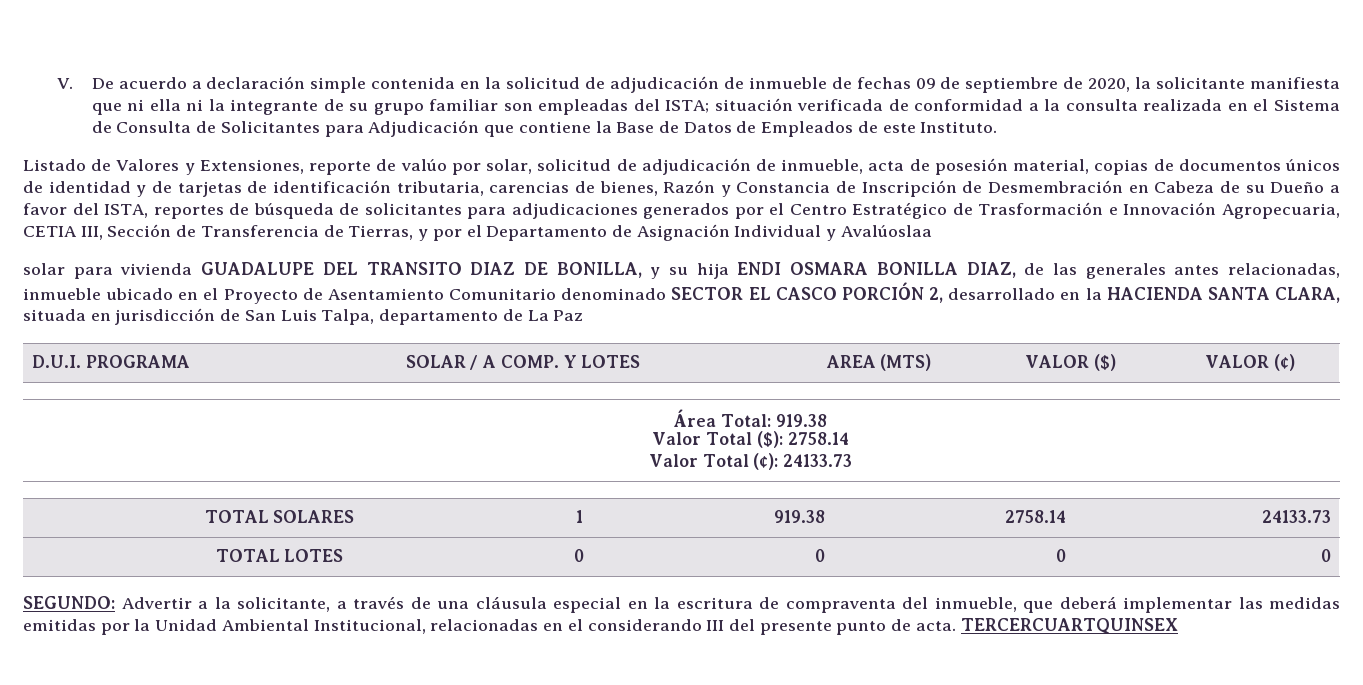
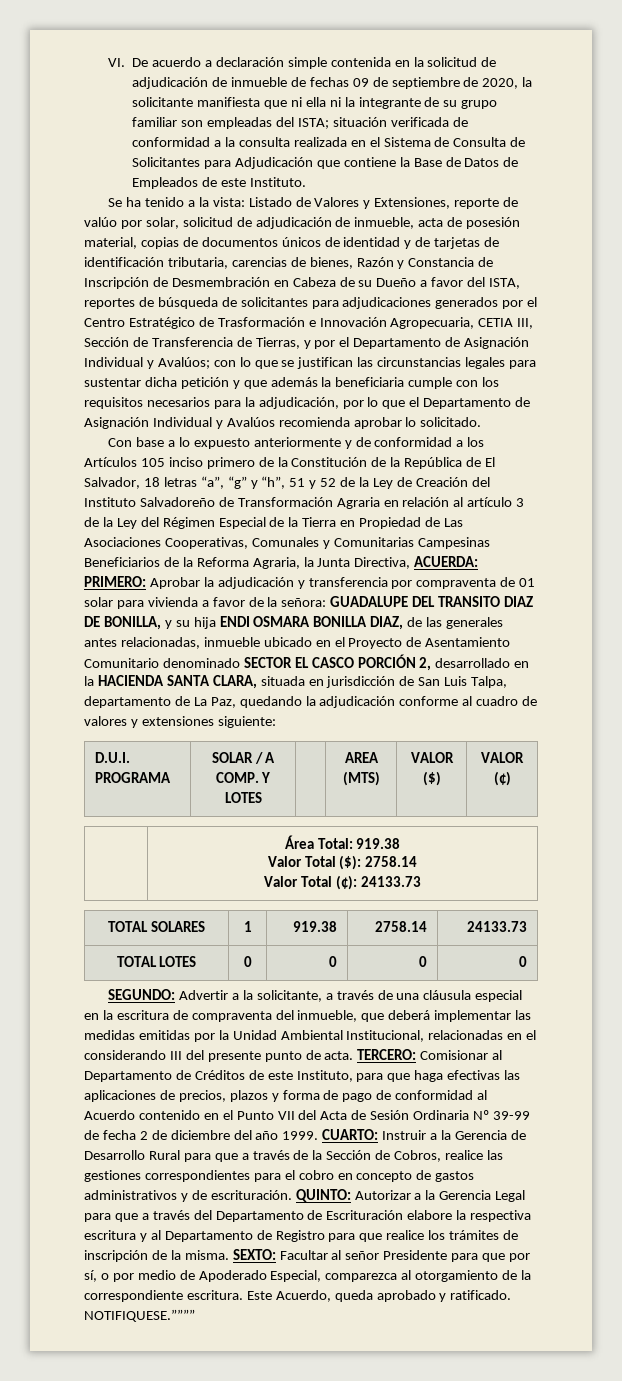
[57,78,74,89] V. -> [107,58,125,67] VI.
(998, 127) none -> [108,197,245,207] Se ha tenido a la vista:
[840,225,932,237] [23,263,193,279] Avalúoslaa // solar para vivienda -> [157,357,537,369] [84,377,500,389] [84,397,531,409] [84,417,482,429] [108,437,485,449] [84,457,496,469] [84,476,490,489] [84,497,525,509] [84,517,463,529] [84,537,490,549] [84,556,479,569] [84,576,536,589] [84,597,327,609] Avalúos; con lo que se justifican las circunstancias legales para sustentar dicha petición y que además la beneficiaria cumple con los requisitos necesarios para la adjudicación, por lo que el Departamento de Asignación Individual y Avalúos recomienda aprobar lo solicitado. // Con base a lo expuesto anteriormente y de conformidad a los Artículos 105 inciso primero de la Constitución de la República de El Salvador, 18 letras “a”, “g” y “h”, 51 y 52 de la Ley de Creación del Instituto Salvadoreño de Transformación Agraria en relación al artículo 3 de la Ley del Régimen Especial de la Tierra en Propiedad de Las Asociaciones Cooperativas, Comunales y Comunitarias Campesinas Beneficiarios de la Reforma Agraria, la Junta Directiva, ACUERDA: PRIMERO: Aprobar la adjudicación y transferencia por compraventa de 01 solar para vivienda a favor de la señora:
[553,310,584,321] Paz -> [210,696,538,708] [84,716,276,728] Paz, quedando la adjudicación conforme al cuadro de valores y extensiones siguiente:
[960,618,1178,634] TERCERCUARTQUINSEX -> [357,1049,503,1060] [84,1070,521,1082] [84,1090,488,1102] [84,1110,530,1120] [84,1129,526,1140] [84,1150,503,1162] [84,1170,475,1182] [84,1189,526,1202] [84,1210,532,1222] [84,1230,519,1242] [84,1249,531,1262] [84,1270,532,1282] [84,1290,512,1302] [84,1309,195,1322] TERCERO: Comisionar al Departamento de Créditos de este Instituto, para que haga efectivas las aplicaciones de precios, plazos y forma de pago de conformidad al Acuerdo contenido en el Punto VII del Acta de Sesión Ordinaria Nº 39-99 de fecha 2 de diciembre del año 1999. CUARTO: Instruir a la Gerencia de Desarrollo Rural para que a través de la Sección de Cobros, realice las gestiones correspondientes para el cobro en concepto de gastos administrativos y de escrituración. QUINTO: Autorizar a la Gerencia Legal para que a través del Departamento de Escrituración elabore la respectiva escritura y al Departamento de Registro para que realice los trámites de inscripción de la misma. SEXTO: Facultar al señor Presidente para que por sí, o por medio de Apoderado Especial, comparezca al otorgamiento de la correspondiente escritura. Este Acuerdo, queda aprobado y ratificado. NOTIFIQUESE.””””

